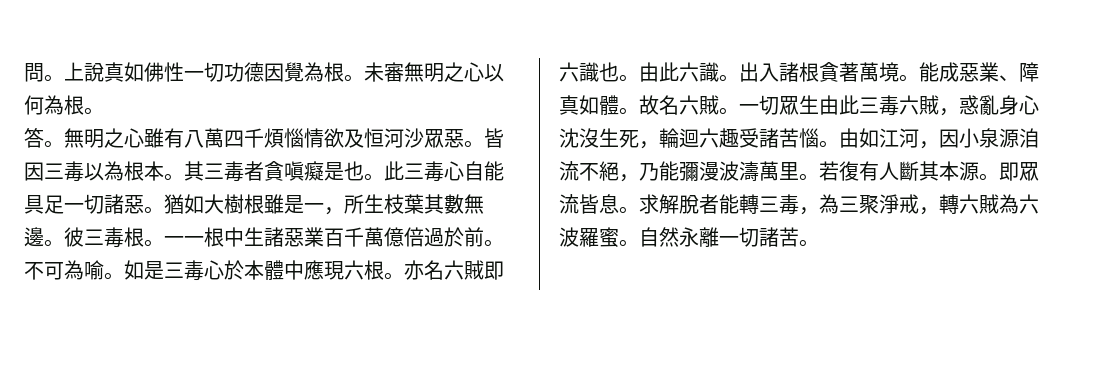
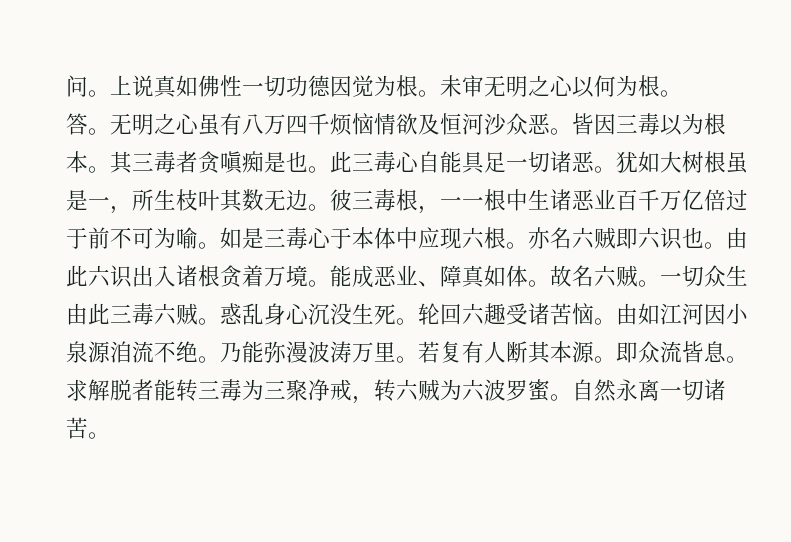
[24,62,104,82] 問。上說 -> [66,75,154,97] 问。上说
[284,62,424,82] 覺為根。未審無 -> [352,75,506,97] 觉为根。未审无
[44,95,64,115] 為 -> [616,75,638,96] 为
[64,128,304,148] 無明之心雖有八萬四千煩惱 -> [110,113,374,136] 无明之心虽有八万四千烦恼
[424,129,464,148] 眾惡 -> [506,113,550,135] 众恶
[104,161,124,181] 為 -> [682,113,704,134] 为
[264,161,324,181] 貪嗔癡 -> [198,151,264,174] 贪嗔痴
[104,194,284,214] 諸惡。猶如大樹根雖 -> [550,151,748,174] 诸恶。犹如大树根虽
[404,194,484,214] [24,227,44,247] 葉其數無邊 -> [198,189,308,212] 叶其数无边
[144,239,164,247] 。 -> [418,206,440,214] ，
[264,227,504,247] [24,260,84,280] 諸惡業百千萬億倍過於前。不可為 -> [550,189,748,211] [66,227,176,249] 诸恶业百千万亿倍过于前不可为
[224,260,344,280] 於本體中應現 -> [330,227,462,249] 于本体中应现
[464,260,504,280] [559,62,599,82] 賊即六識 -> [594,227,682,250] 贼即六识
[699,62,879,82] 識。出入諸根貪著萬 -> [110,265,286,288] 识出入诸根贪着万
[959,62,999,82] 惡業 -> [374,265,418,286] 恶业
[599,95,619,115] 體 -> [506,265,528,287] 体
[699,95,799,115] 賊。一切眾 -> [616,265,726,287] 贼。一切众
[919,95,1039,116] [559,128,819,149] 賊，惑亂身心沈沒生死，輪迴六趣受諸苦惱 -> [176,303,594,325] 贼。惑乱身心沉没生死。轮回六趣受诸苦恼
[919,141,939,149] ， -> (704, 314) none
[599,161,919,182] 絕，乃能彌漫波濤萬里。若復有人斷 -> [176,341,528,363] 绝。乃能弥漫波涛万里。若复有人断
[1019,162,1039,181] 眾 -> [638,341,660,363] 众
[679,194,1039,215] [559,227,599,247] 脫者能轉三毒，為三聚淨戒，轉六賊為六波羅 -> [110,379,528,404] 脱者能转三毒为三聚净戒，转六贼为六波罗
[699,227,779,247] 離一切諸 -> [638,379,726,401] 离一切诸

